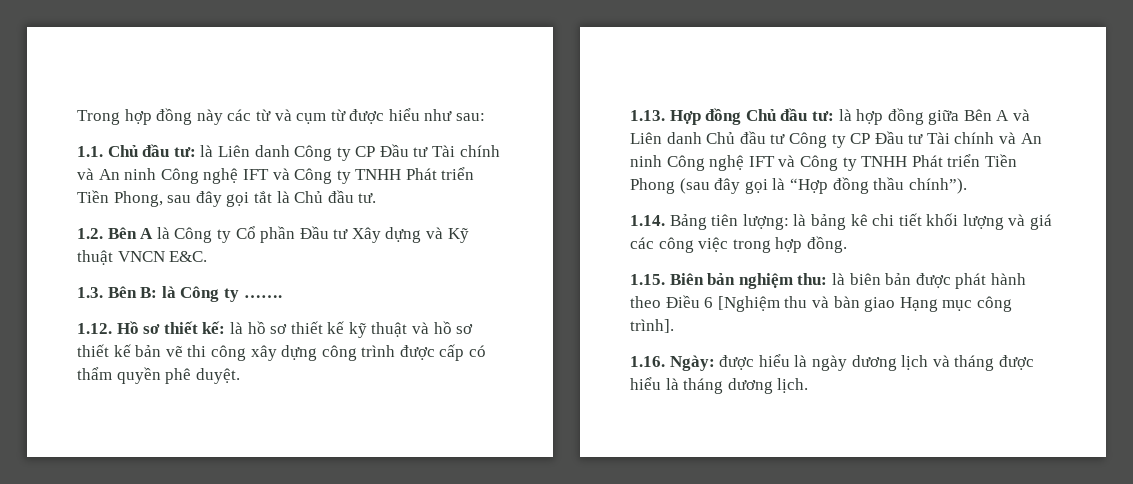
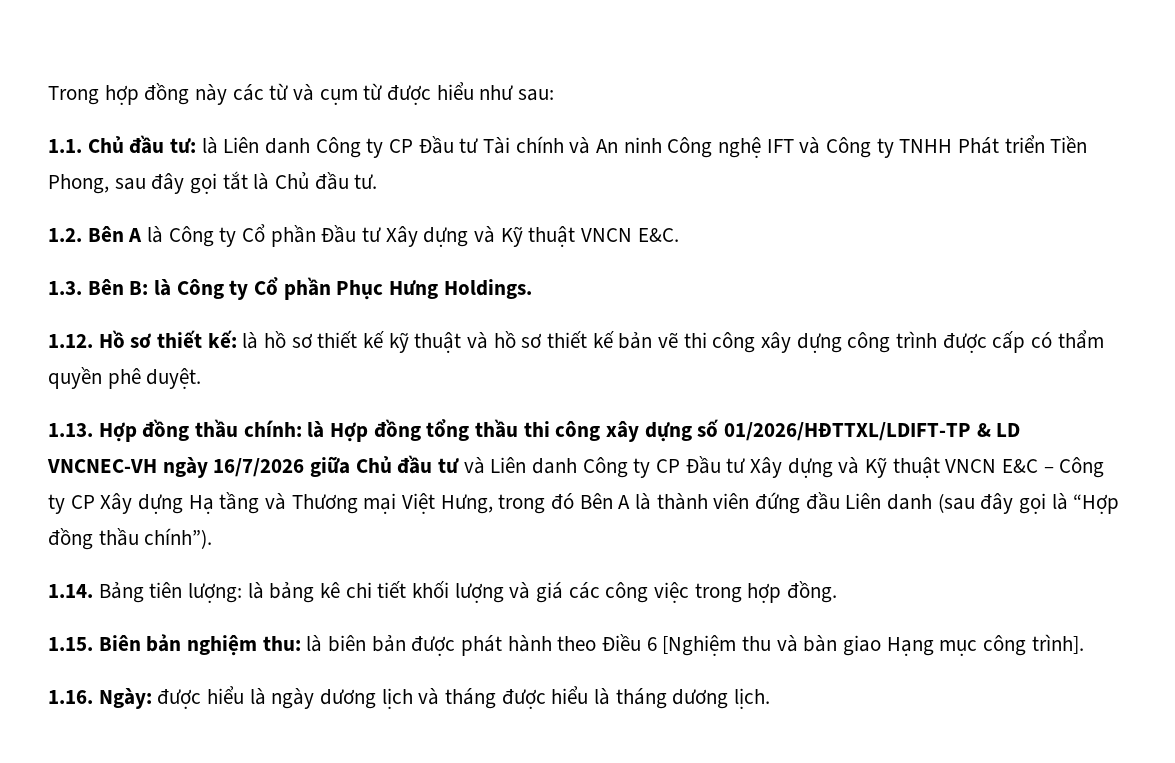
[243,295,282,298] ……. -> [254,277,532,300] Cổ phần Phục Hưng Holdings.
[745,108,1031,125] [630,131,1042,148] [630,154,1017,171] [630,178,675,194] Chủ đầu tư: là hợp đồng giữa Bên A và Liên danh Chủ đầu tư Công ty CP Đầu tư Tài chính và An ninh Công nghệ IFT và Công ty TNHH Phát triển Tiền Phong -> [195,419,1021,442] [47,455,1105,478] [48,492,933,514] thầu chính: là Hợp đồng tổng thầu thi công xây dựng số 01/2026/HĐTTXL/LDIFT-TP & LD VNCNEC-VH ngày 16/7/2026 giữa Chủ đầu tư và Liên danh Công ty CP Đầu tư Xây dựng và Kỹ thuật VNCN E&C – Công ty CP Xây dựng Hạ tầng và Thương mại Việt Hưng, trong đó Bên A là thành viên đứng đầu Liên danh

